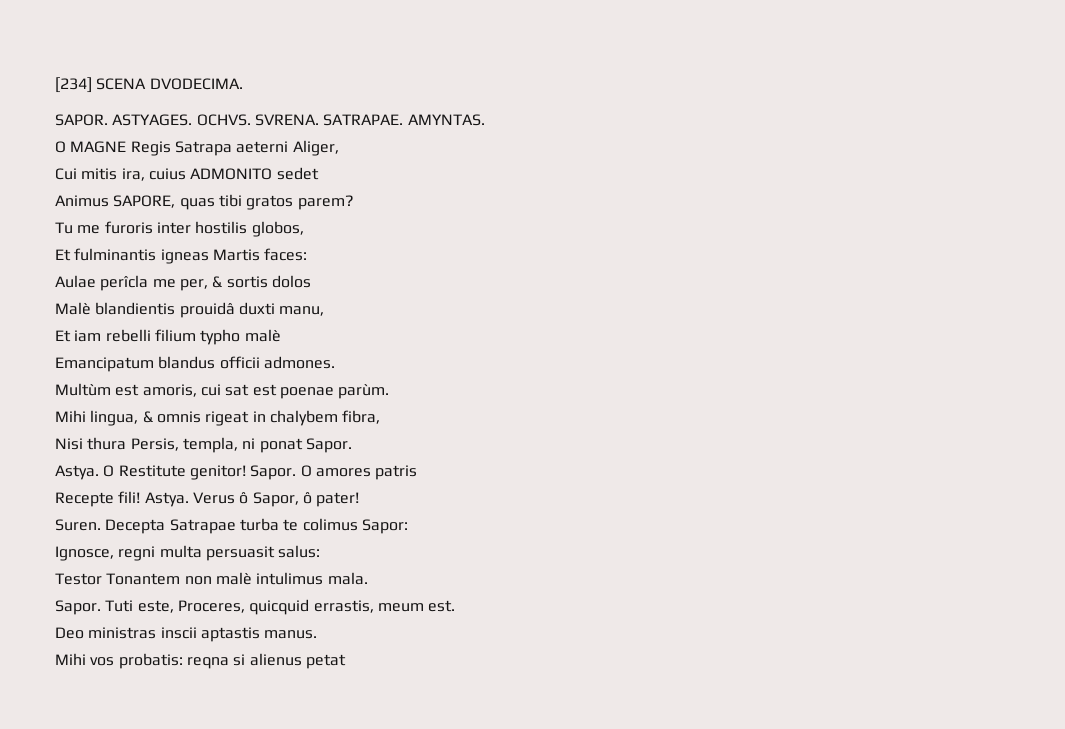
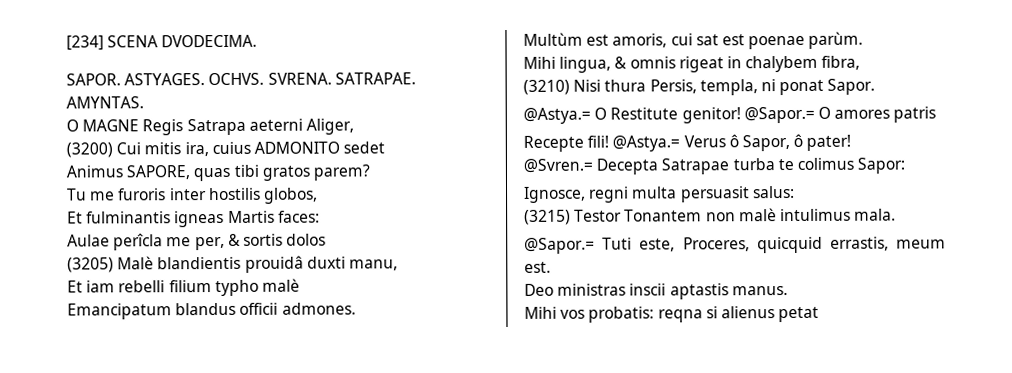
(339, 148) none -> [66,142,113,158] (3200)
(311, 281) none -> [67,257,114,273] (3205)
(381, 417) none -> [523,79,570,95] (3210)
[55,465,99,480] Astya. -> [523,107,591,124] @Astya.=
[250,465,297,480] Sapor. -> [743,106,815,124] @Sapor.=
[144,492,189,507] Astya. -> [612,135,681,152] @Astya.=
[55,519,101,531] Suren. -> [523,158,593,173] @Svren.=
(321, 551) none -> [524,209,571,225] (3215)
[55,600,101,615] Sapor. -> [524,237,595,254] @Sapor.=

